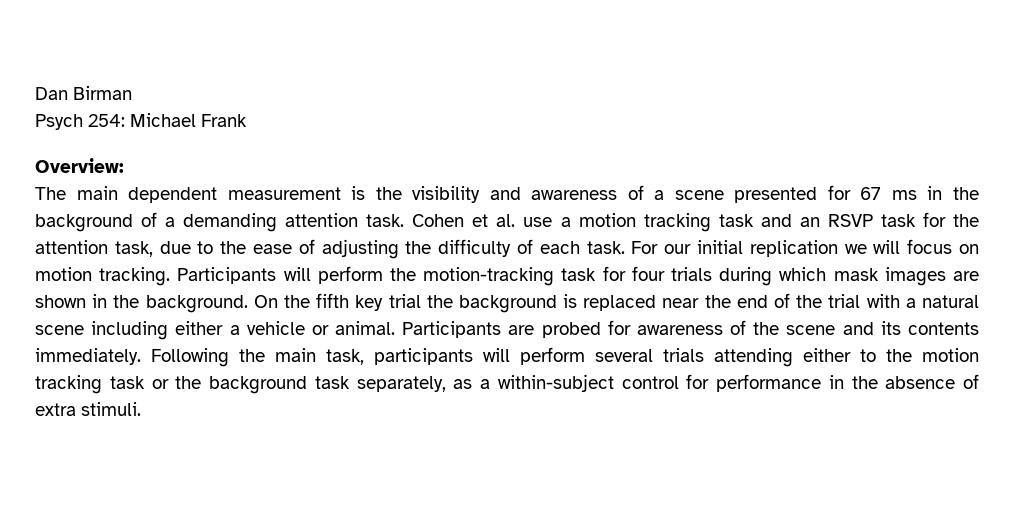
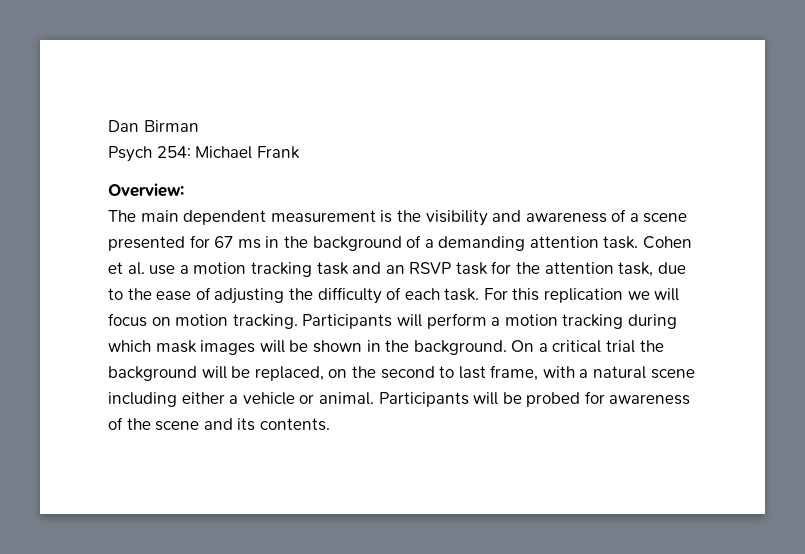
[664,240,743,254] our initial -> [512,288,540,301] this
[389,266,713,286] the motion-tracking task for four trials -> [491,314,624,329] a motion tracking
[953,271,980,281] are -> [259,340,309,353] will be
[283,293,861,313] the fifth key trial the background is replaced near the end of the trial -> [538,340,664,353] [108,365,539,381] a critical trial the background will be replaced, on the second to last frame,
[508,325,535,335] are -> [473,392,522,405] will be
[907,322,979,335] [35,347,979,367] [35,374,979,394] [35,402,142,416] contents immediately. Following the main task, participants will perform several trials attending either to the motion tracking task or the background task separately, as a within-subject control for performance in the absence of extra stimuli. -> [259,418,330,431] contents.

